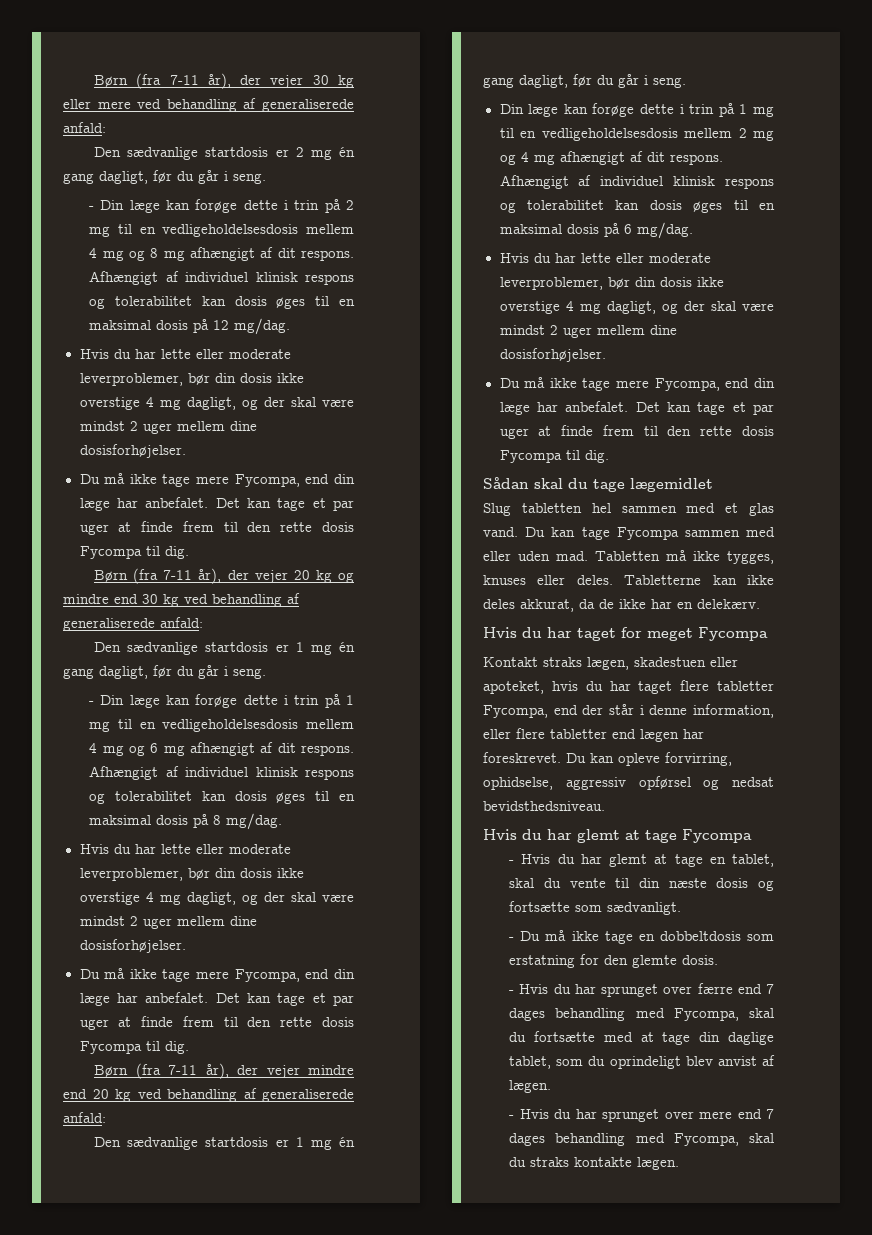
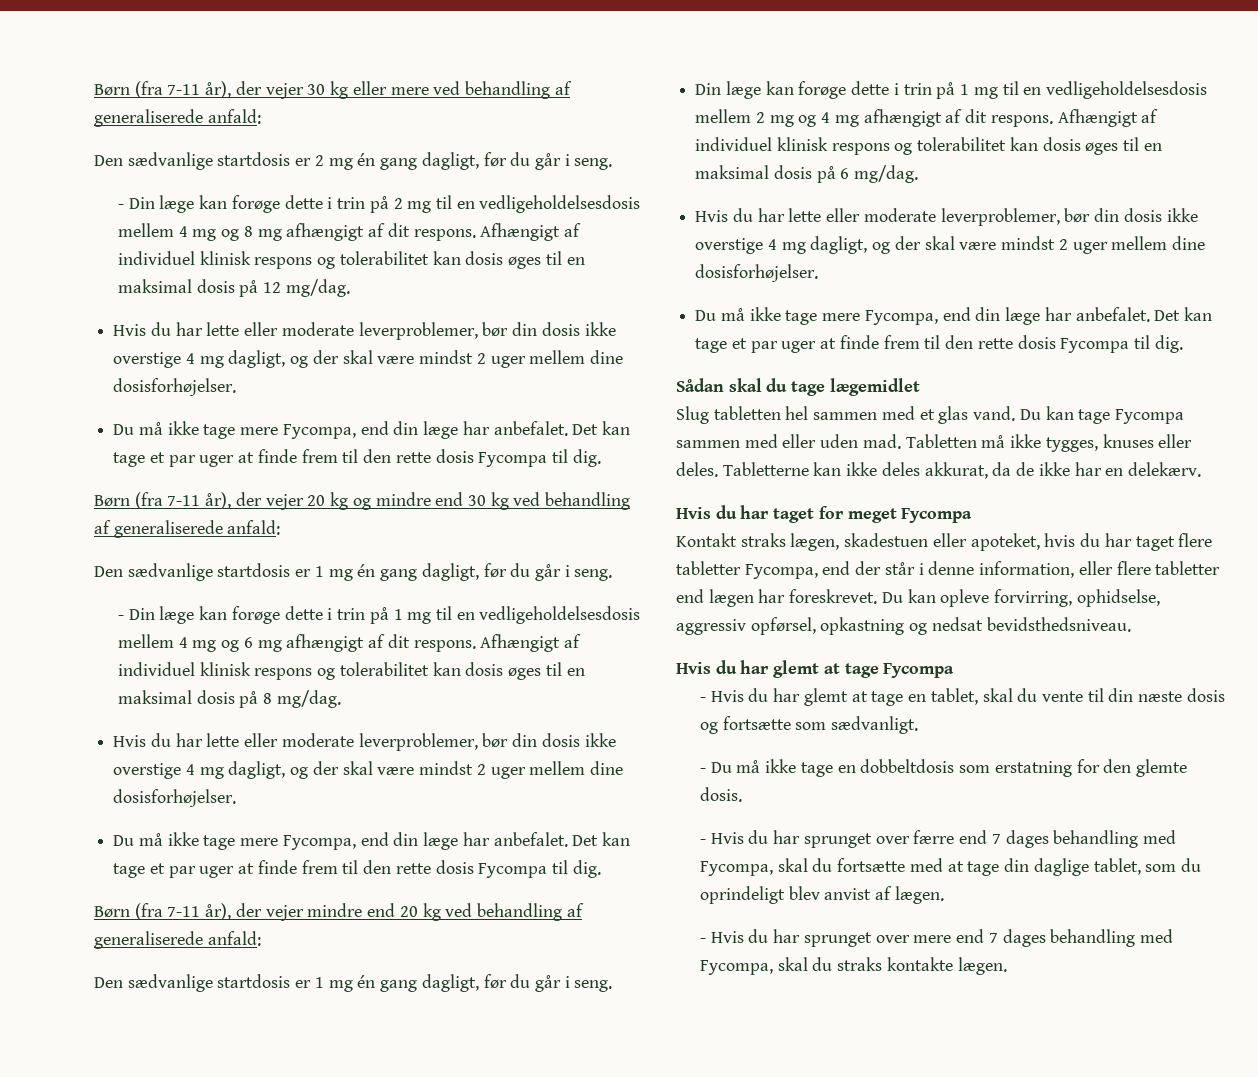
[638,776,691,790] opførsel -> [750,617,905,635] opførsel, opkastning

